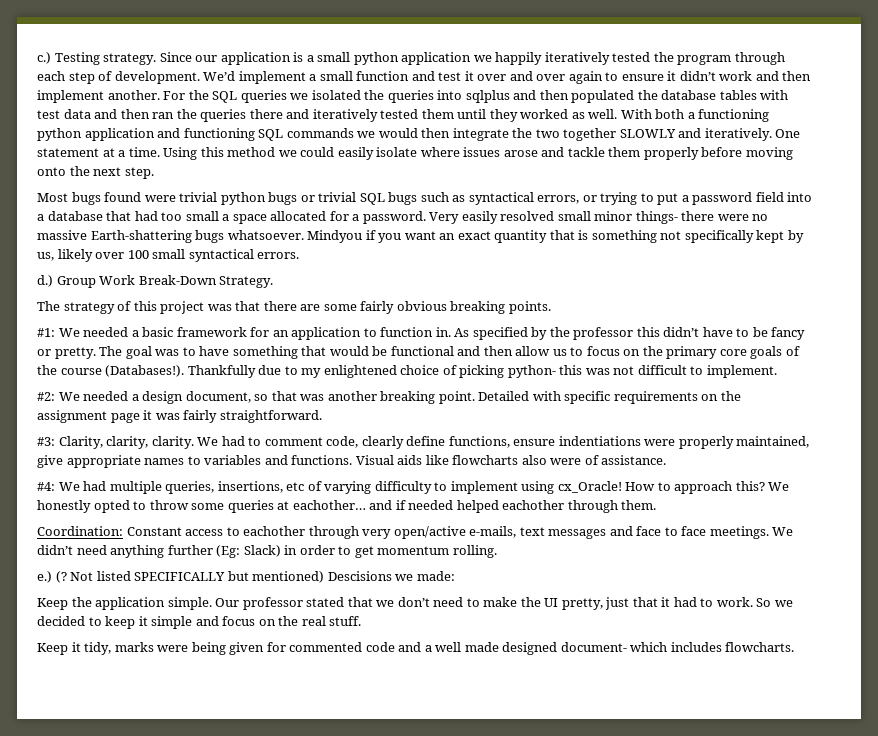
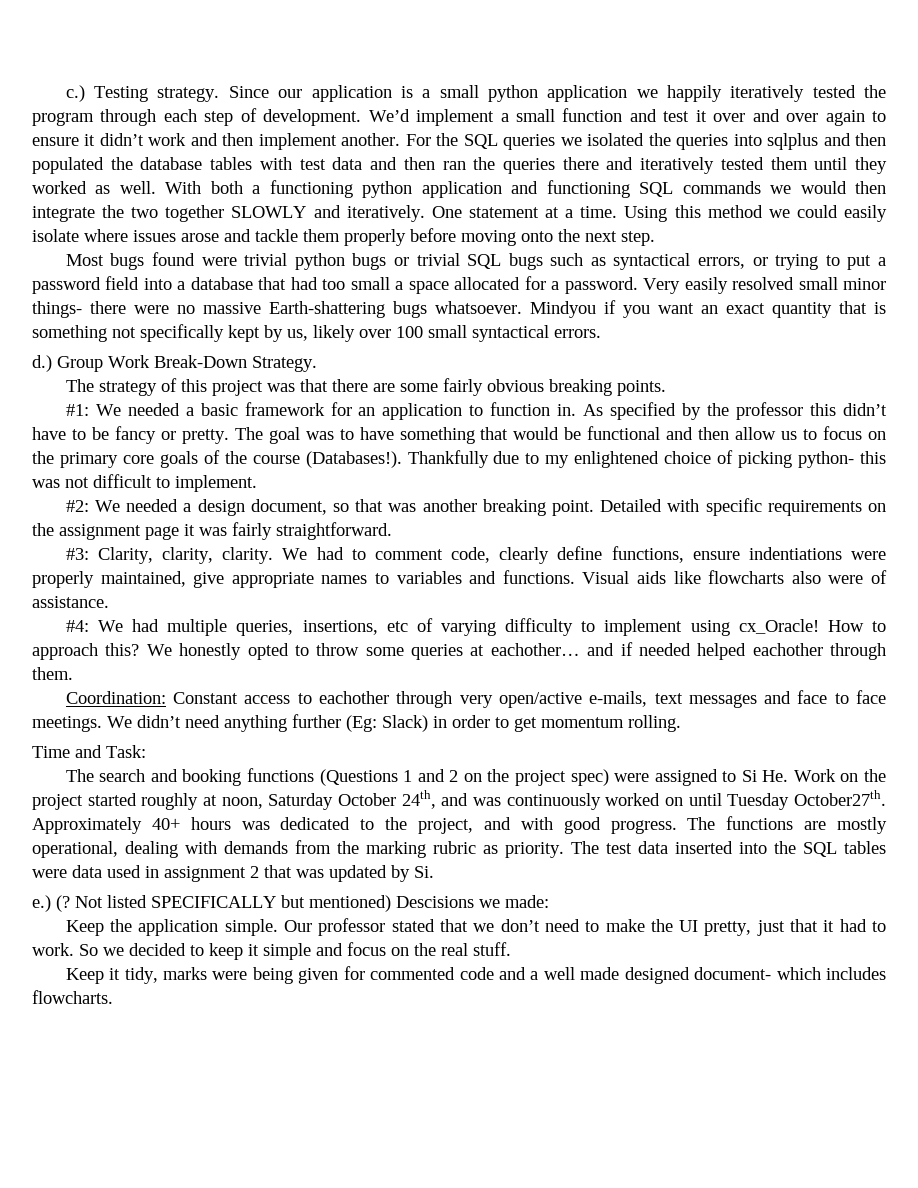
(497, 551) none -> [32,745,146,758] [65,768,887,786] [32,790,886,810] [32,816,888,834] [32,840,886,858] [32,865,434,882] // Time and Task: // The search and booking functions (Questions 1 and 2 on the project spec) were assigned to Si He. Work on the project started roughly at noon, Saturday October 24th, and was continuously worked on until Tuesday October27th. Approximately 40+ hours was dedicated to the project, and with good progress. The functions are mostly operational, dealing with demands from the marking rubric as priority. The test data inserted into the SQL tables were data used in assignment 2 that was updated by Si.

